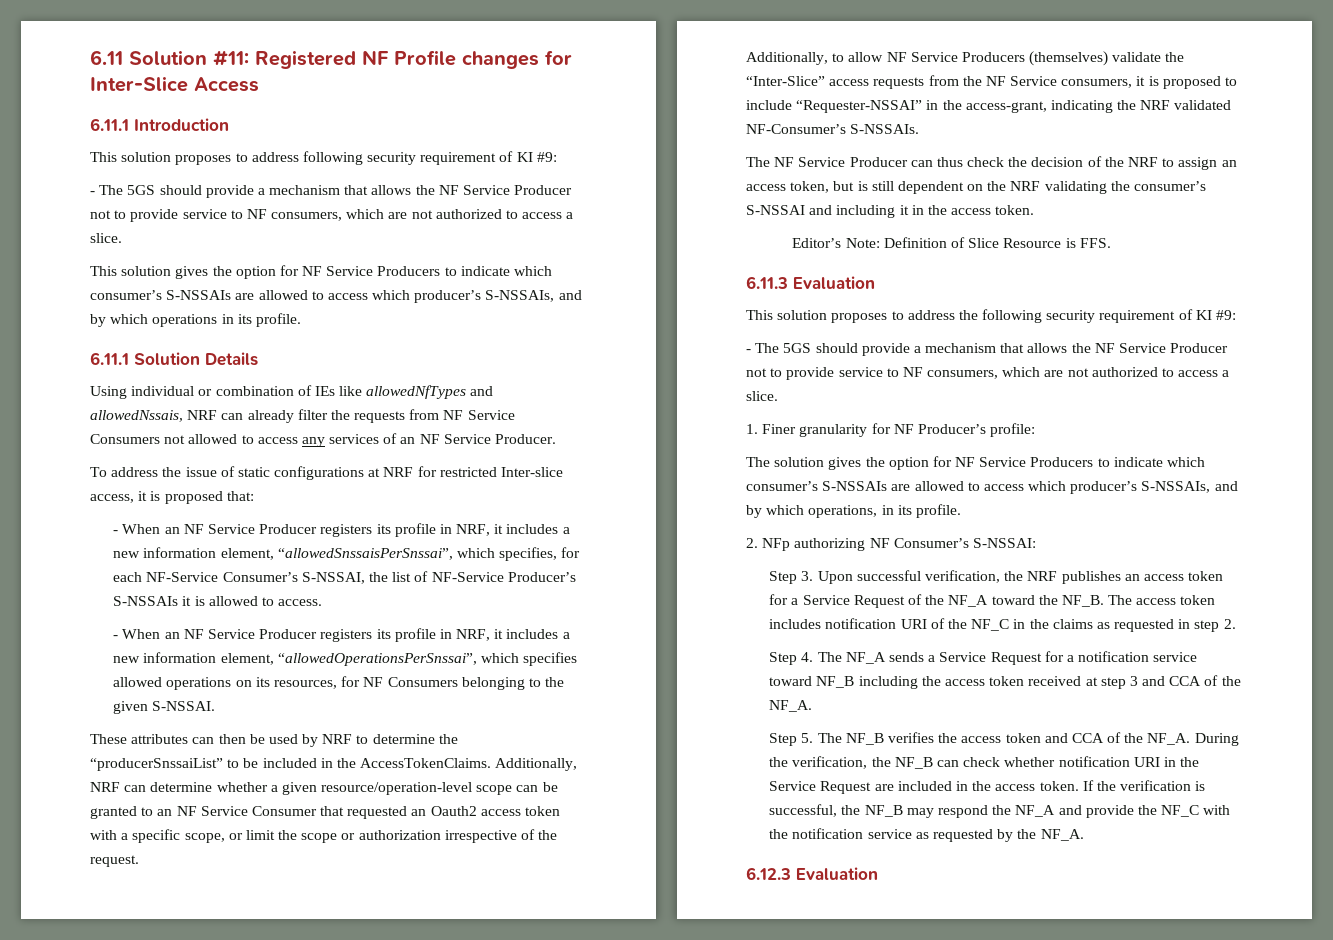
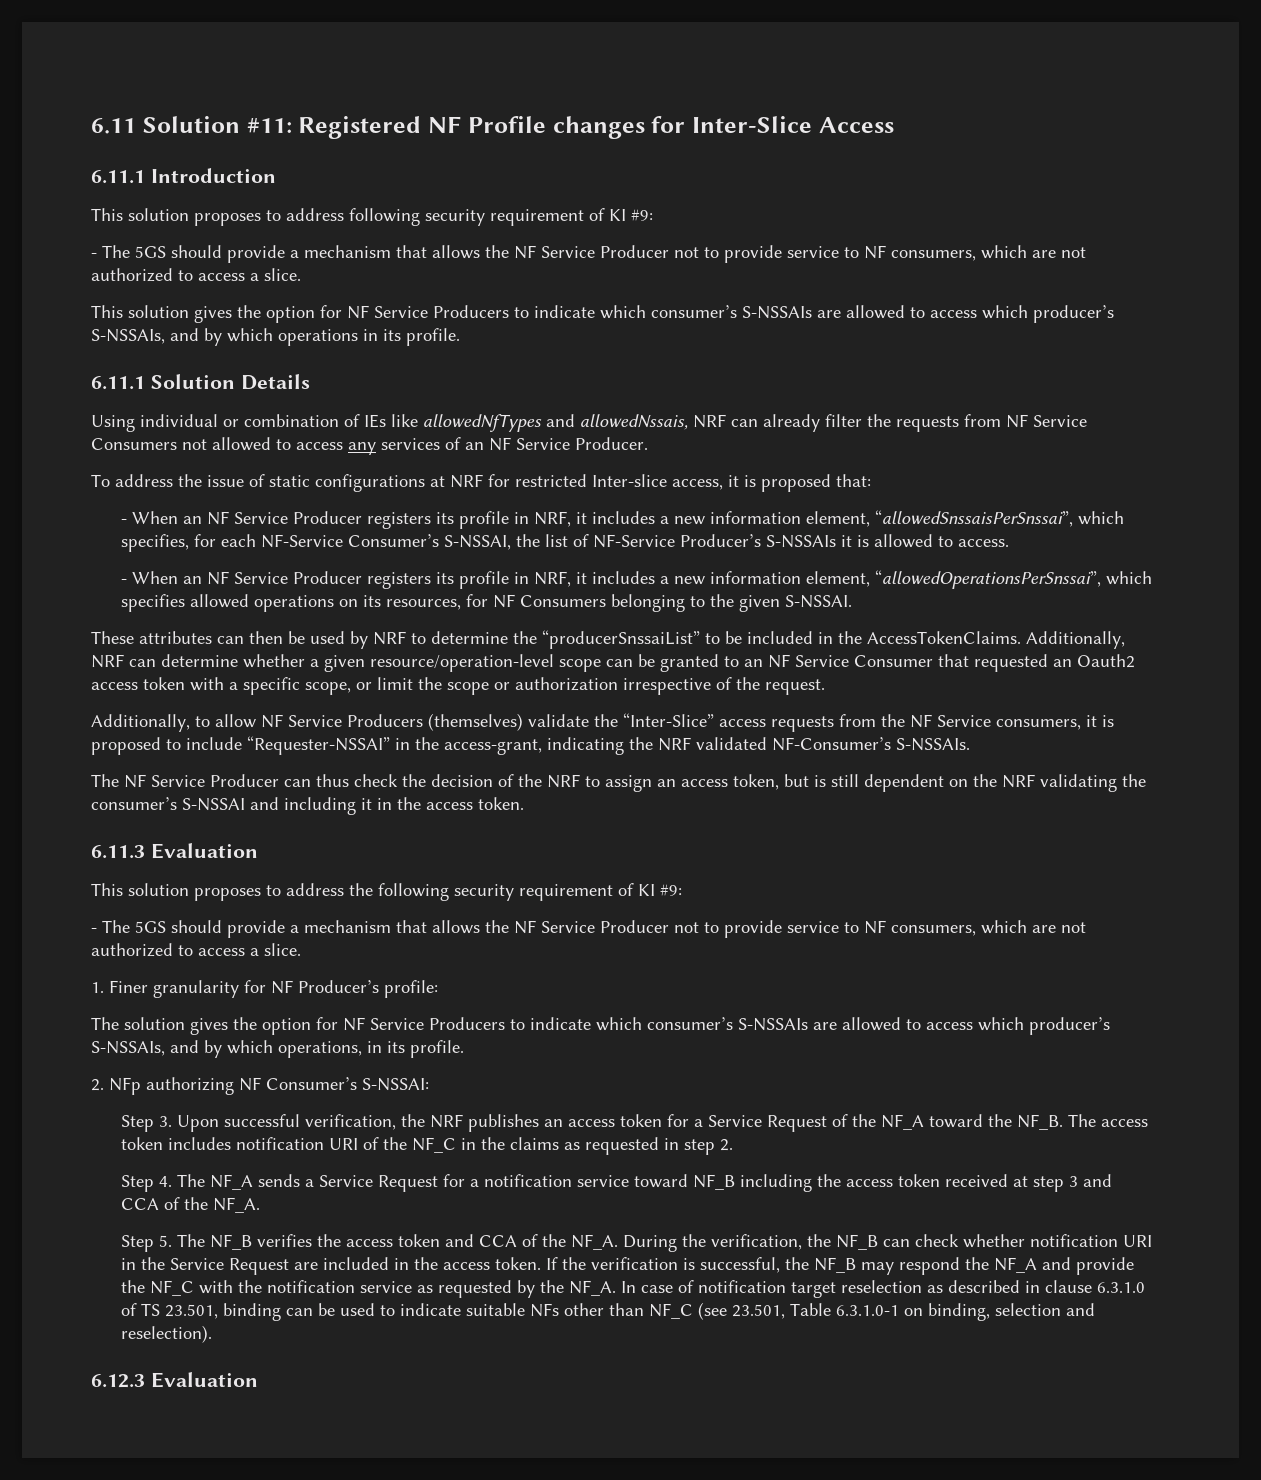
[792,237,1111,248] // Editor’s Note: Definition of Slice Resource is FFS. -> (524, 803) none
(1084, 835) none -> [621,1280,1146,1298] [121,1302,1096,1321] [121,1325,213,1343] In case of notification target reselection as described in clause 6.3.1.0 of TS 23.501, binding can be used to indicate suitable NFs other than NF_C (see 23.501, Table 6.3.1.0-1 on binding, selection and reselection).

